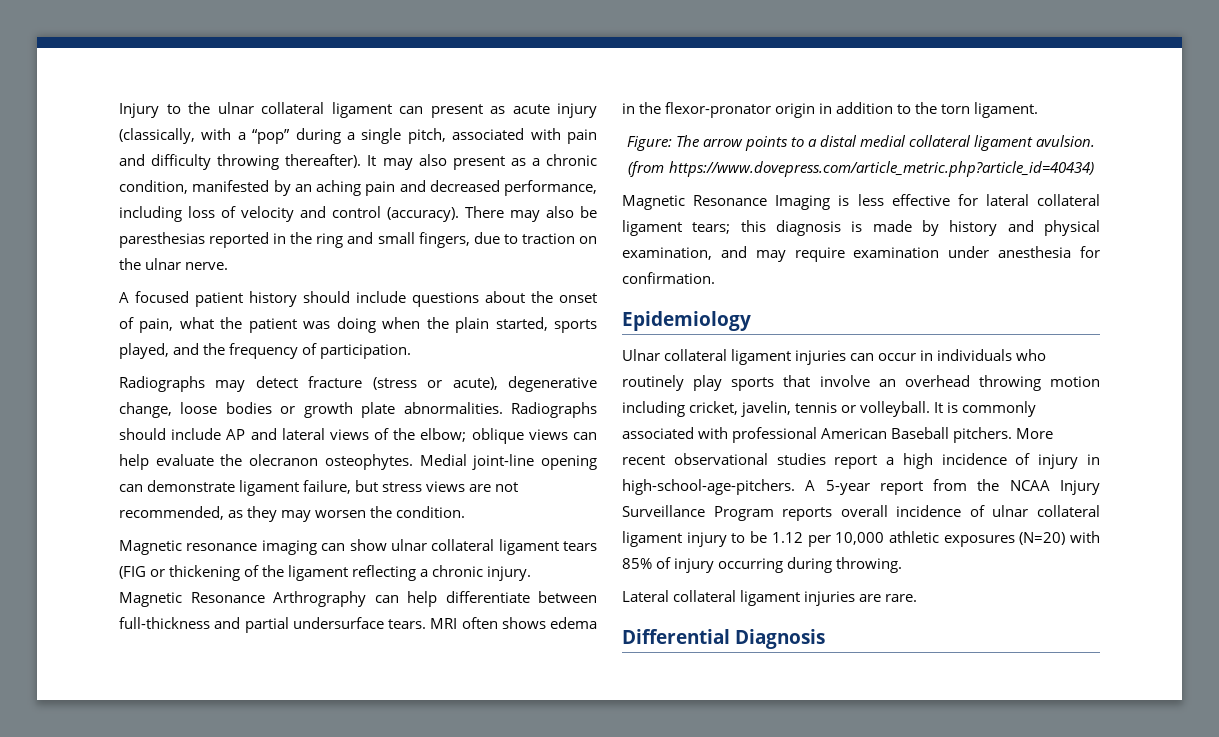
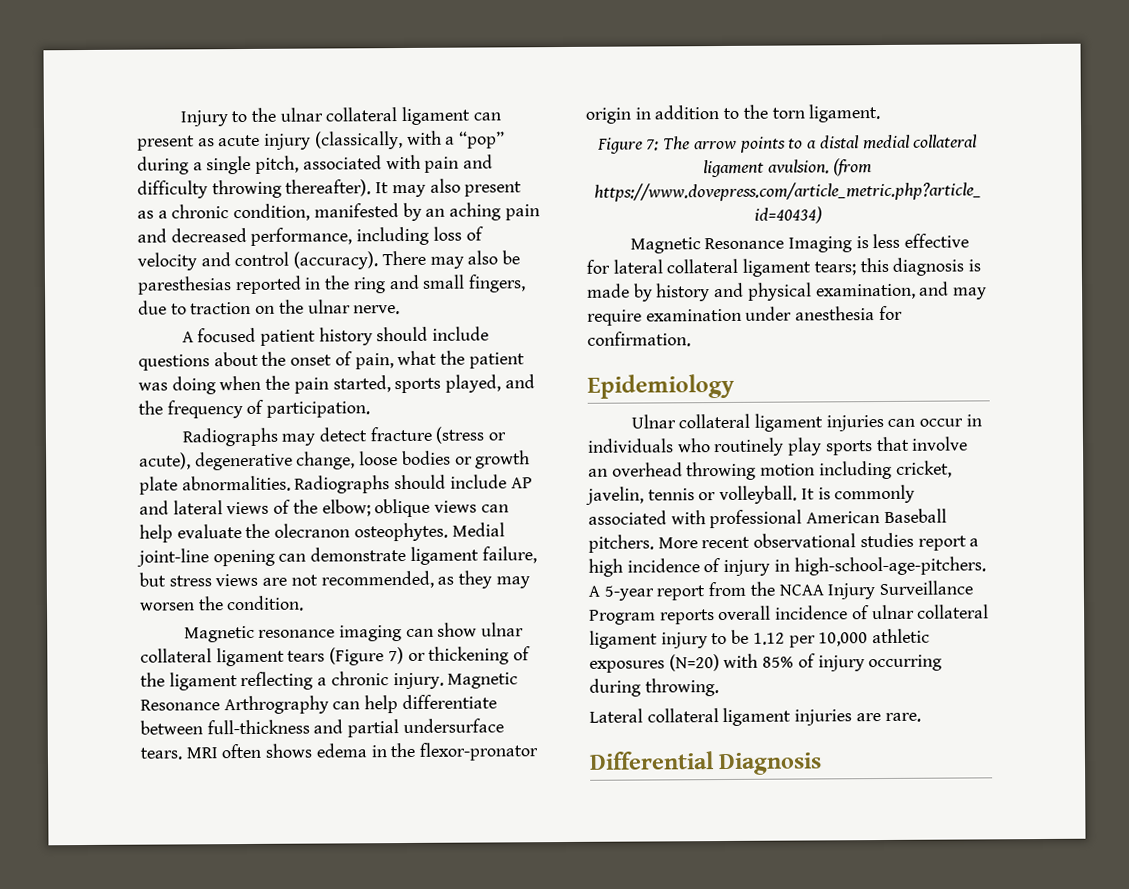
[455,317,490,333] plain -> [293,377,329,394] pain
[119,566,146,579] (FIG -> [329,647,404,666] (Figure 7)
[626,136,672,151] Figure: -> [596,137,660,154] Figure 7:

